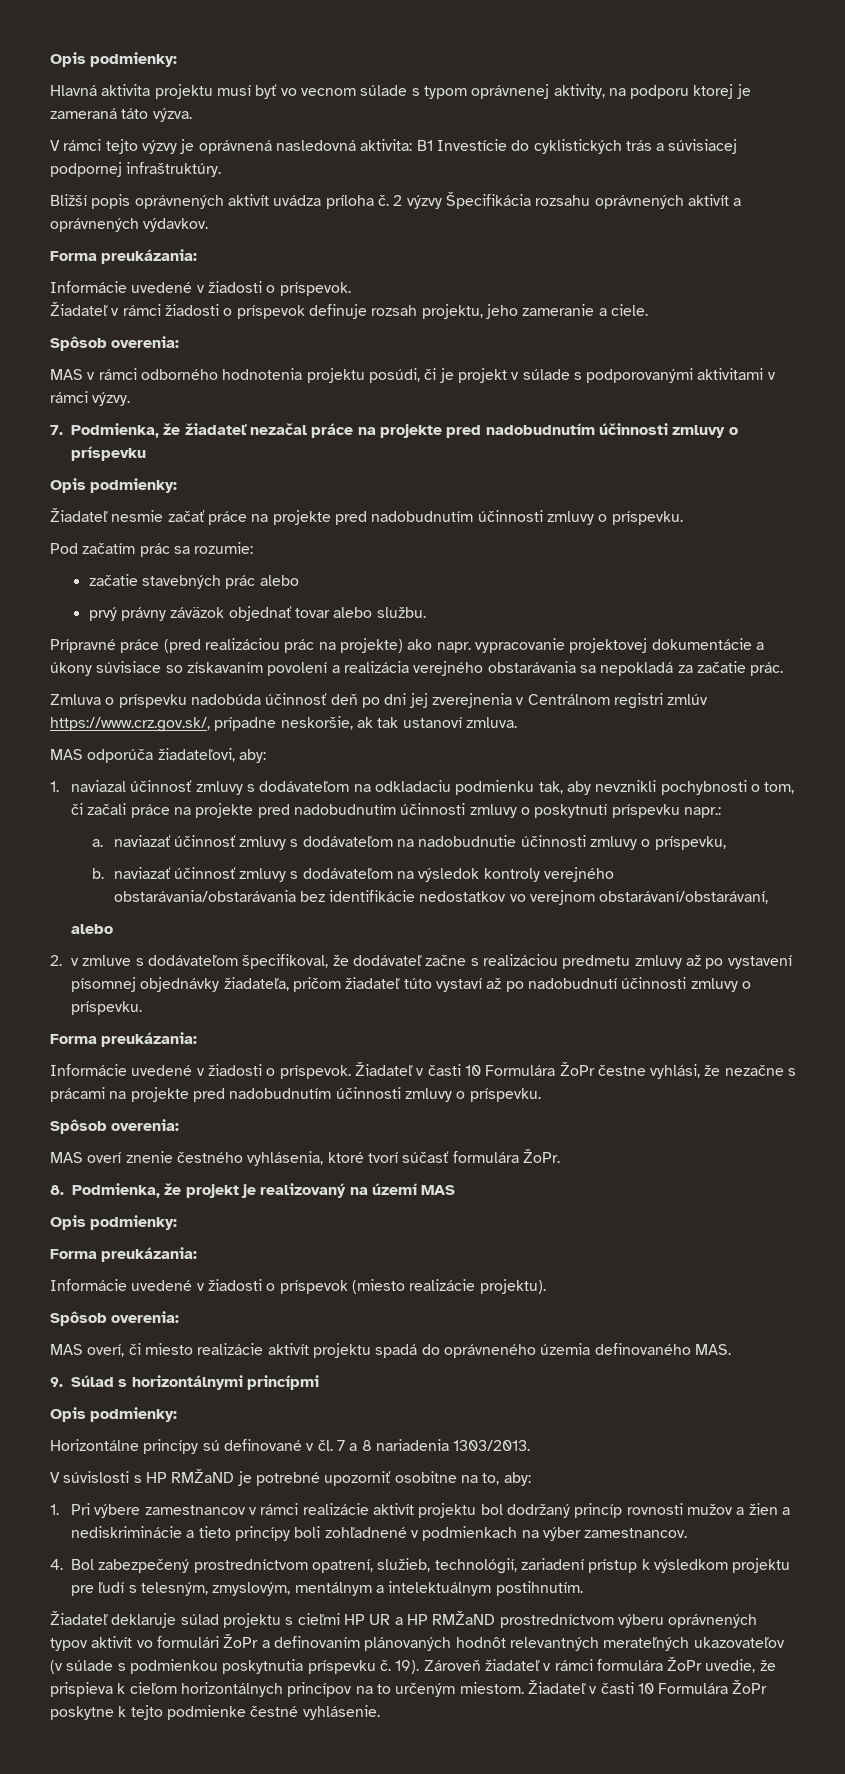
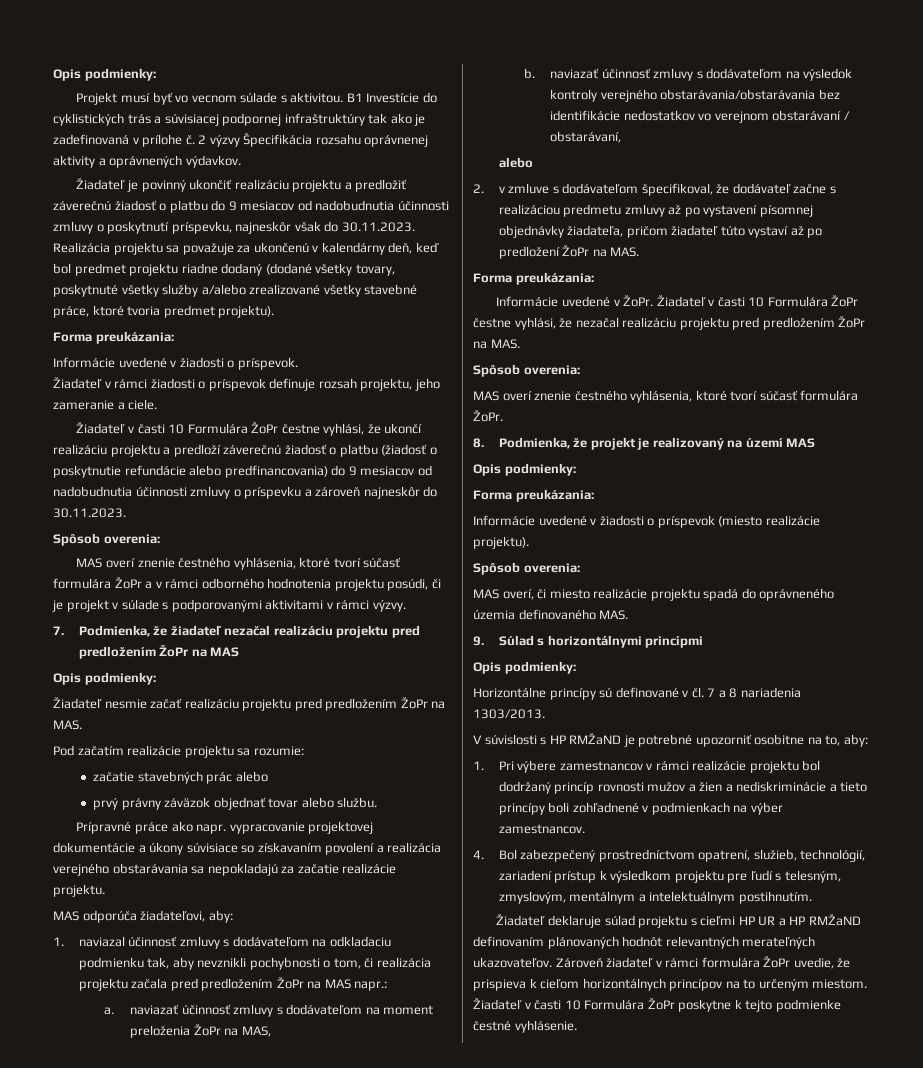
[50,52,178,67] [50,84,213,99] Opis podmienky: // Hlavná aktivita projektu -> [53,68,156,81] [76,92,118,105] Opis podmienky: // Projekt
[423,84,751,99] [50,108,192,122] [50,139,413,154] typom oprávnenej aktivity, na podporu ktorej je zameraná táto výzva. // V rámci tejto výzvy je oprávnená nasledovná aktivita: -> [290,92,344,103] aktivitou.
[126,162,222,177] [50,194,374,209] infraštruktúry. // Bližší popis oprávnených aktivít uvádza príloha -> [284,113,426,126] [53,134,183,147] infraštruktúry tak ako je zadefinovaná v prílohe
[594,194,729,209] oprávnených aktivít -> [364,135,429,147] [53,155,95,168] oprávnenej aktivity
(209, 225) none -> [76,178,408,192] [53,200,449,213] [53,221,415,234] [53,242,440,255] [53,263,395,276] [53,284,418,297] [53,305,275,318] // Žiadateľ je povinný ukončiť realizáciu projektu a predložiť záverečnú žiadosť o platbu do 9 mesiacov od nadobudnutia účinnosti zmluvy o poskytnutí príspevku, najneskôr však do 30.11.2023. Realizácia projektu sa považuje za ukončenú v kalendárny deň, keď bol predmet projektu riadne dodaný (dodané všetky tovary, poskytnuté všetky služby a/alebo zrealizované všetky stavebné práce, ktoré tvoria predmet projektu).
[50,336,180,351] [50,369,83,380] Spôsob overenia: // MAS -> [76,422,423,436] [53,444,437,457] [53,465,432,478] [53,486,438,499] [53,508,126,518] [53,533,160,546] [76,557,402,570] [53,577,153,589] Žiadateľ v časti 10 Formulára ŽoPr čestne vyhlási, že ukončí realizáciu projektu a predloží záverečnú žiadosť o platbu (žiadosť o poskytnutie refundácie alebo predfinancovania) do 9 mesiacov od nadobudnutia účinnosti zmluvy o príspevku a zároveň najneskôr do 30.11.2023. // Spôsob overenia: // MAS overí znenie čestného vyhlásenia, ktoré tvorí súčasť formulára ŽoPr a
[311,423,738,438] [71,446,147,461] práce na projekte pred nadobudnutím účinnosti zmluvy o príspevku -> [273,625,420,638] [78,645,240,659] realizáciu projektu pred predložením ŽoPr na MAS
[207,510,683,525] práce na projekte pred nadobudnutím účinnosti zmluvy o príspevku. -> [184,697,446,711] [53,720,82,730] realizáciu projektu pred predložením ŽoPr na MAS.
[139,543,170,557] prác -> [127,745,234,758] realizácie projektu
[163,638,403,653] (pred realizáciou prác na projekte) -> (168, 828) none
[600,662,674,676] nepokladá -> [207,863,278,876] nepokladajú
[750,662,784,676] [50,693,709,709] [50,716,517,732] prác. // Zmluva o príspevku nadobúda účinnosť deň po dni jej zverejnenia v Centrálnom registri zmlúv https://www.crz.gov.sk/, prípadne neskoršie, ak tak ustanoví zmluva. -> [342,863,397,874] [53,884,105,897] realizácie projektu.
[87,803,680,818] začali práce na projekte pred nadobudnutím účinnosti zmluvy o poskytnutí príspevku -> [376,957,431,968] [78,977,351,991] realizácia projektu začala pred predložením ŽoPr na MAS
[418,835,726,850] nadobudnutie účinnosti zmluvy o príspevku, -> [383,1005,434,1015] [130,1024,271,1038] moment preloženia ŽoPr na MAS,
[599,891,769,904] obstarávaní/obstarávaní, -> [772,110,850,121] [550,131,622,143] obstarávaní / obstarávaní,
[528,977,752,992] [71,1001,143,1015] [50,1032,198,1047] [50,1062,797,1079] [50,1087,541,1102] nadobudnutí účinnosti zmluvy o príspevku. // Forma preukázania: // Informácie uvedené v žiadosti o príspevok. Žiadateľ v časti 10 Formulára ŽoPr čestne vyhlási, že nezačne s prácami na projekte pred nadobudnutím účinnosti zmluvy o príspevku. -> [498,245,640,259] [473,272,594,285] [496,295,859,307] [473,316,866,330] [473,339,520,349] predložení ŽoPr na MAS. // Forma preukázania: // Informácie uvedené v ŽoPr. Žiadateľ v časti 10 Formulára ŽoPr čestne vyhlási, že nezačal realizáciu projektu pred predložením ŽoPr na MAS.
[267,1343,309,1355] aktivít -> (648, 593) none
[373,1503,415,1515] aktivít -> (747, 765) none
[499,1614,758,1628] [50,1634,270,1651] prostredníctvom výberu oprávnených typov aktivít vo formulári ŽoPr a -> (861, 920) none
[693,1637,785,1648] [50,1659,420,1674] ukazovateľov (v súlade s podmienkou poskytnutia príspevku č. 19). -> [473,957,552,968] ukazovateľov.

